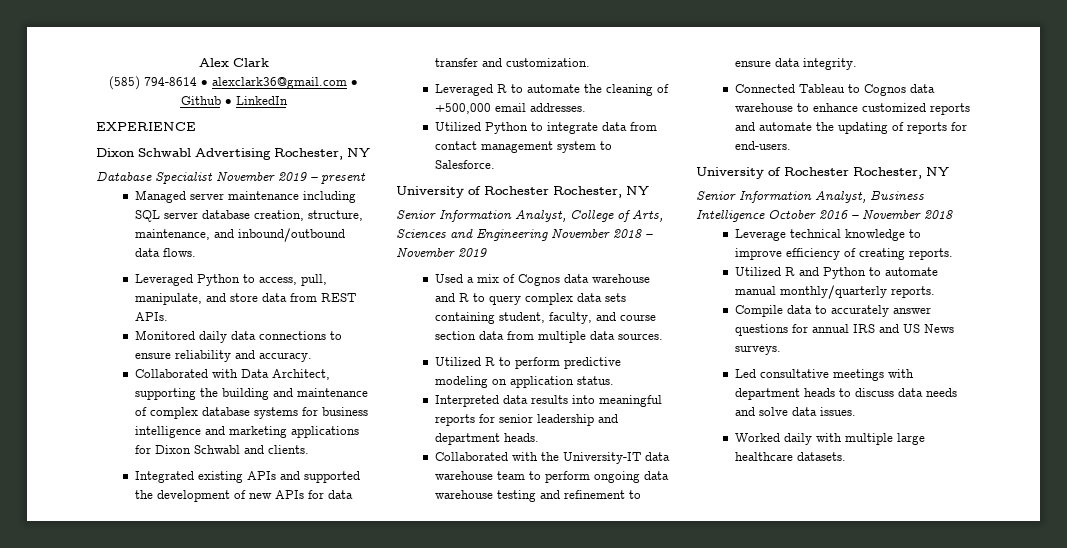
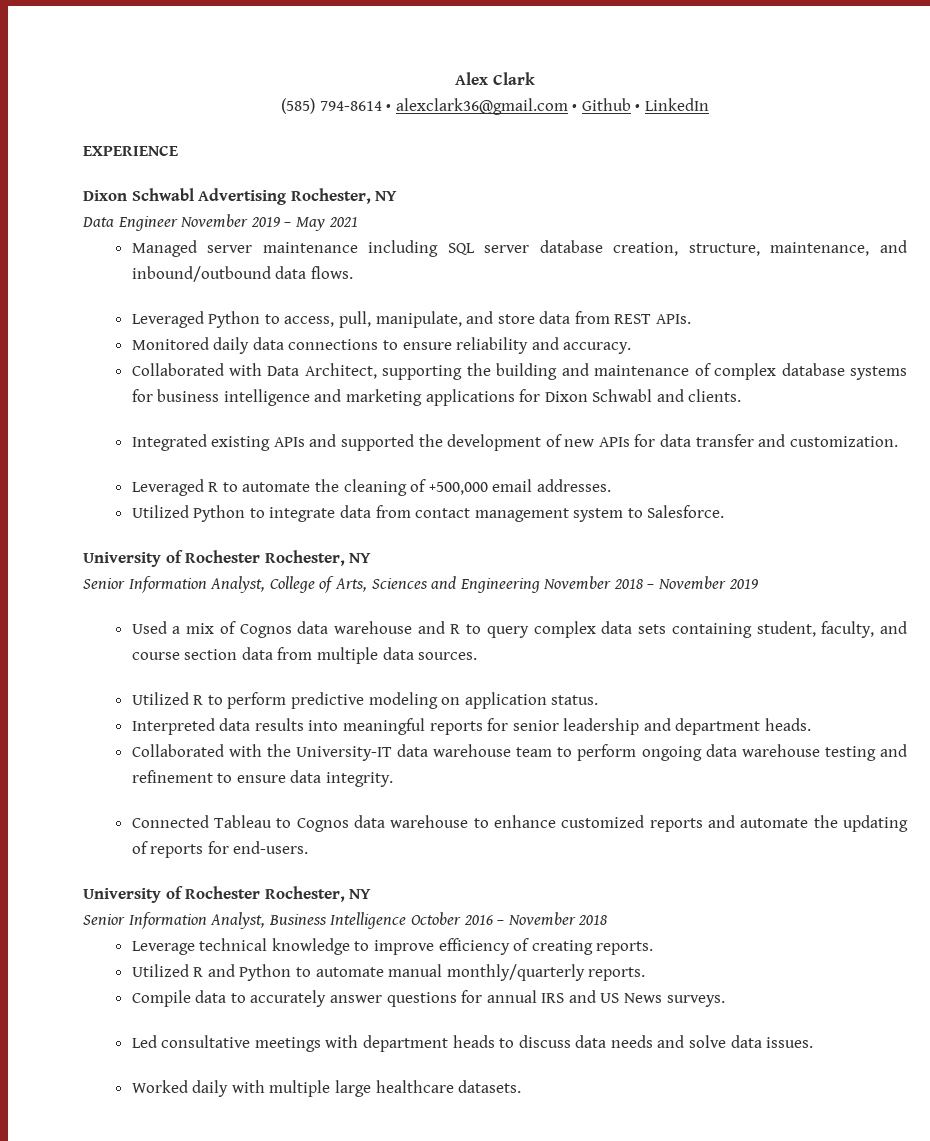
[96,171,213,184] Database Specialist -> [82,216,178,231] Data Engineer
[321,172,366,184] present -> [295,217,358,231] May 2021

